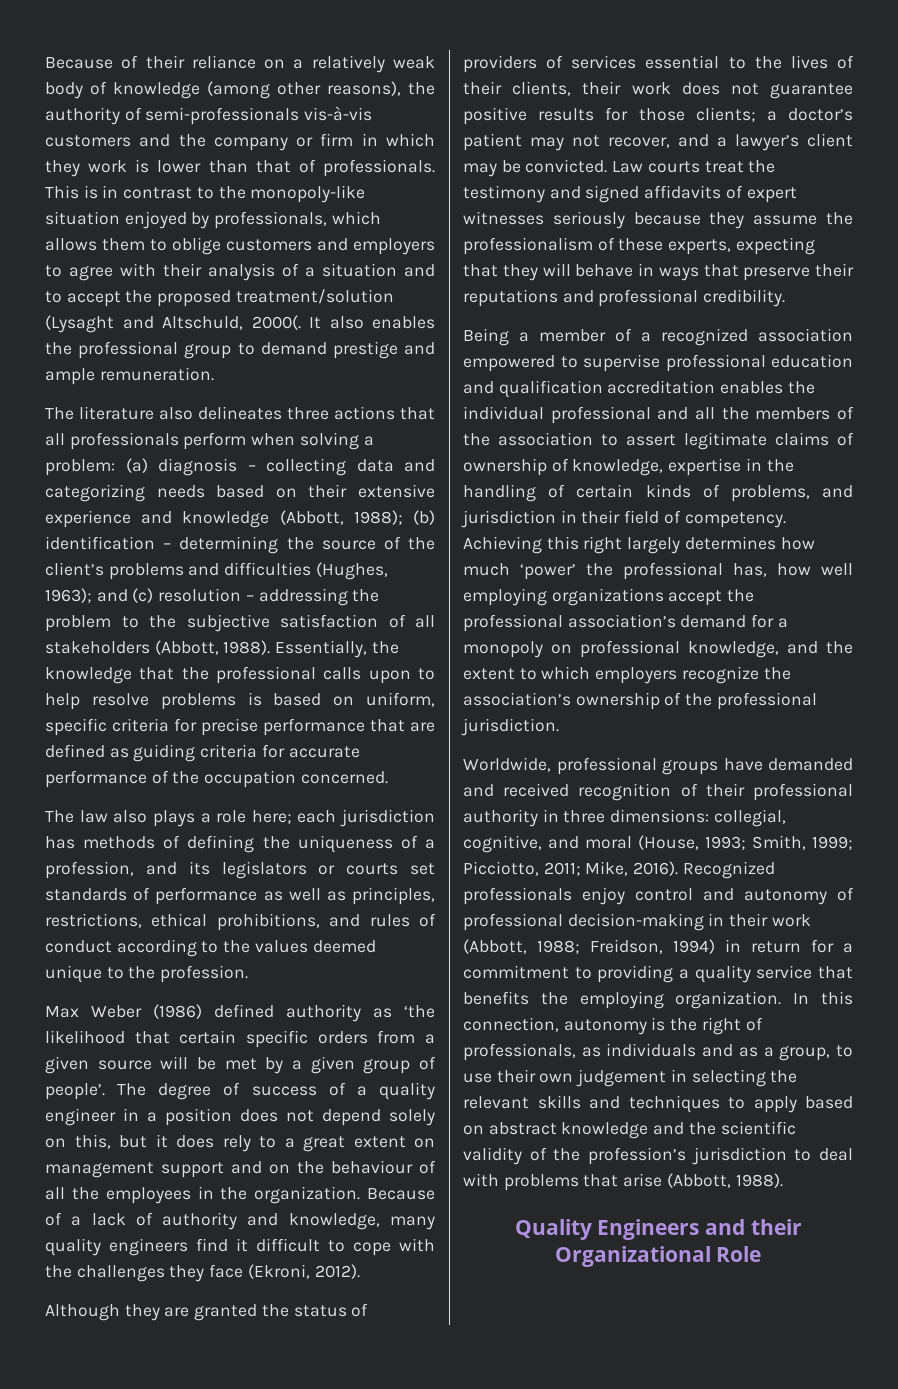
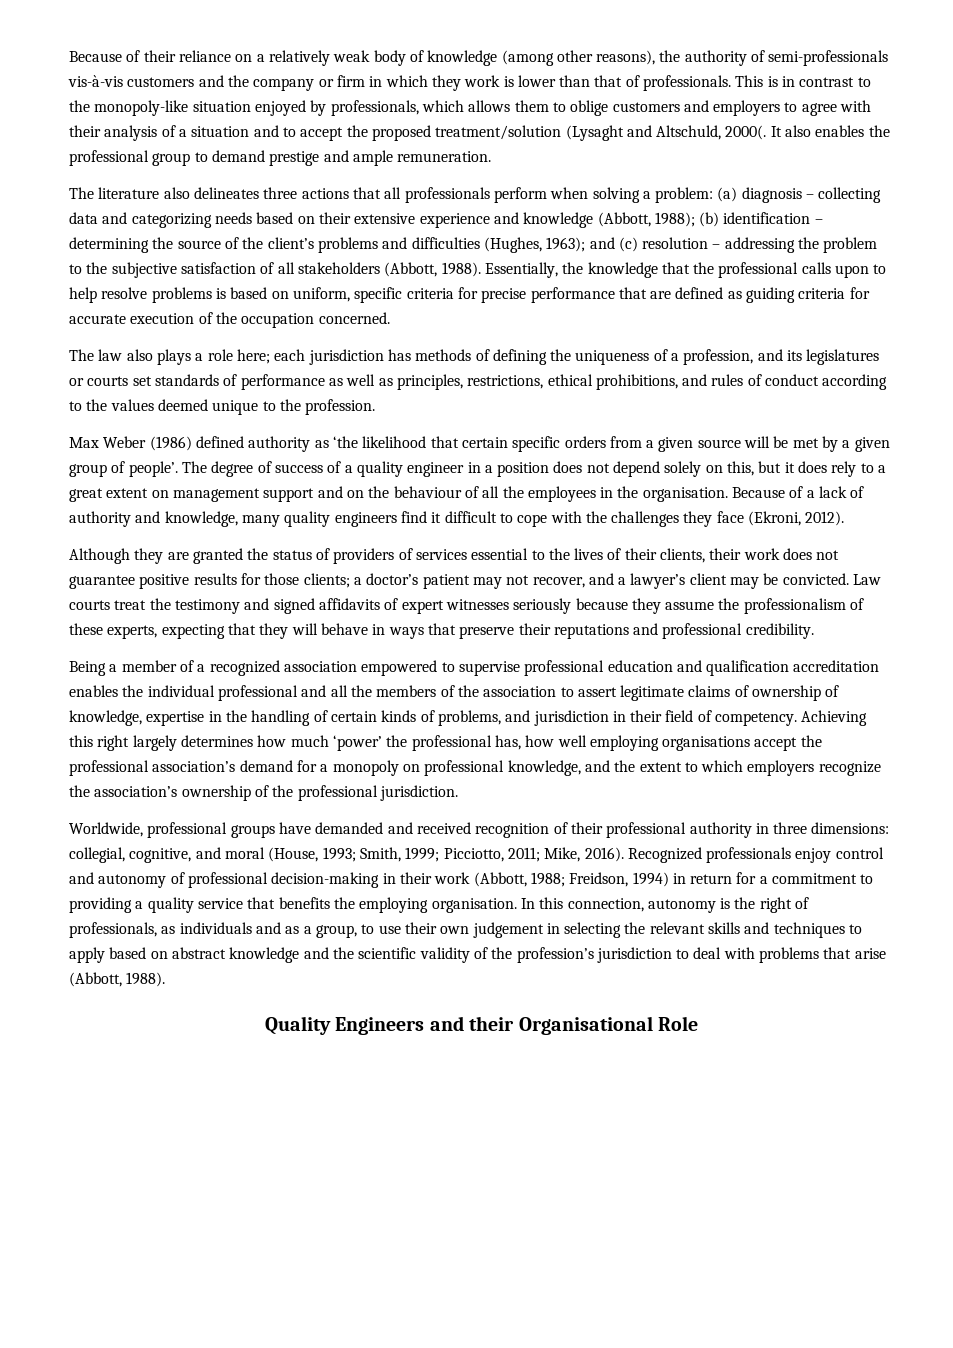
[45,770,147,788] performance -> [130,313,195,324] execution
[221,861,307,879] legislators -> [806,349,880,365] legislatures
[254,1186,361,1204] organization. -> [642,487,728,502] organisation.
[551,588,664,606] organizations -> [662,736,751,751] organisations
[675,991,782,1009] organization. -> [431,898,517,913] organisation.
[554,1246,711,1267] Organizational -> [518,1016,653,1035] Organisational

